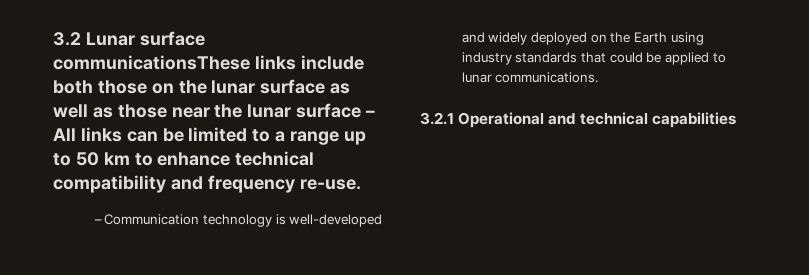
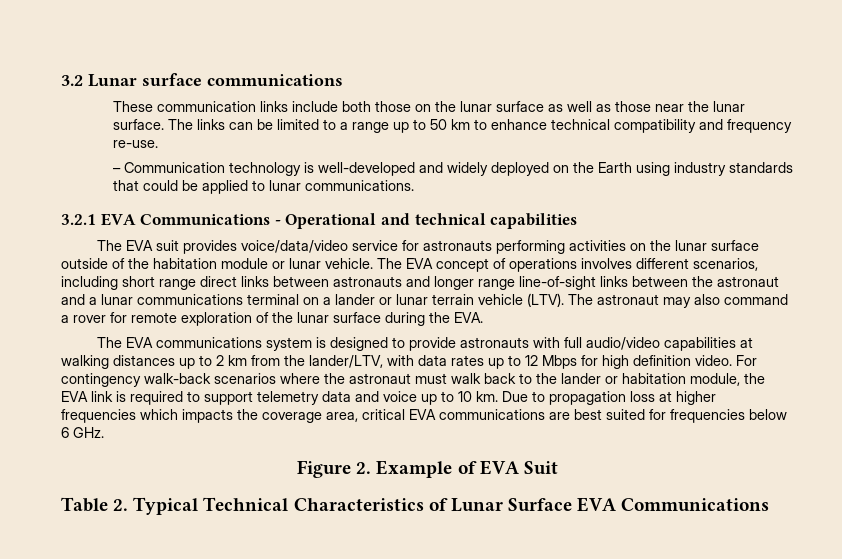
[53,55,250,70] communicationsThese -> [207,74,343,86] [113,101,257,112] communications // These communication
[296,103,376,118] [53,128,76,141] surface – All -> [113,119,194,130] surface. The
(454, 118) none -> [100,213,281,226] EVA Communications -
(736, 120) none -> [97,240,760,254] [61,258,758,272] [61,276,779,290] [61,293,788,308] [61,312,483,326] [97,337,754,351] [61,355,757,369] [61,373,765,387] [61,391,716,405] [61,409,787,423] [61,427,104,438] [297,460,558,478] [61,497,770,515] // The EVA suit provides voice/data/video service for astronauts performing activities on the lunar surface outside of the habitation module or lunar vehicle. The EVA concept of operations involves different scenarios, including short range direct links between astronauts and longer range line-of-sight links between the astronaut and a lunar communications terminal on a lander or lunar terrain vehicle (LTV). The astronaut may also command a rover for remote exploration of the lunar surface during the EVA. // The EVA communications system is designed to provide astronauts with full audio/video capabilities at walking distances up to 2 km from the lander/LTV, with data rates up to 12 Mbps for high definition video. For contingency walk-back scenarios where the astronaut must walk back to the lander or habitation module, the EVA link is required to support telemetry data and voice up to 10 km. Due to propagation loss at higher frequencies which impacts the coverage area, critical EVA communications are best suited for frequencies below 6 GHz. // Figure 2. Example of EVA Suit // Table 2. Typical Technical Characteristics of Lunar Surface EVA Communications

